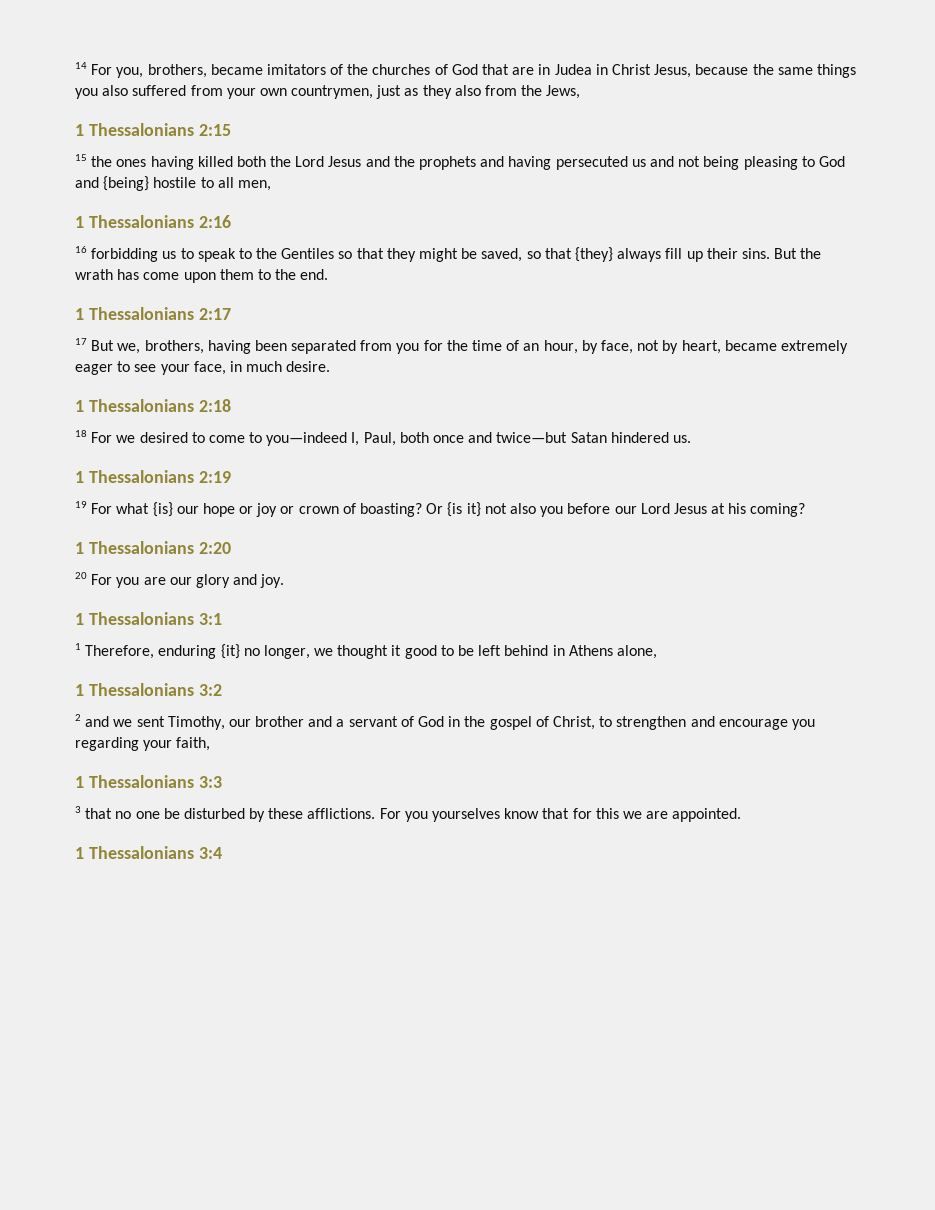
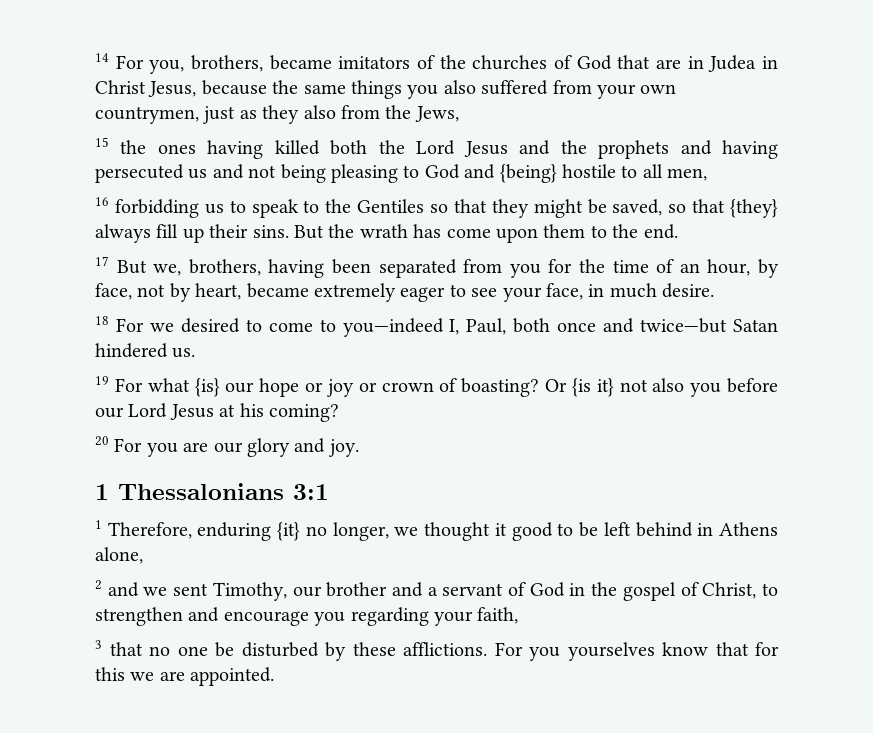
[75,123,231,136] // 1 Thessalonians 2:15 -> (459, 114) none
[75,215,231,228] // 1 Thessalonians 2:16 -> (708, 174) none
[75,307,231,320] // 1 Thessalonians 2:17 -> (678, 231) none
[75,399,231,412] // 1 Thessalonians 2:18 -> (715, 290) none
[75,470,231,483] // 1 Thessalonians 2:19 -> (196, 353) none
[75,541,231,554] // 1 Thessalonians 2:20 -> (339, 413) none
[75,683,222,696] // 1 Thessalonians 3:2 -> (143, 555) none
[75,775,222,788] // 1 Thessalonians 3:3 -> (519, 615) none
[75,846,222,859] // 1 Thessalonians 3:4 -> (275, 676) none

